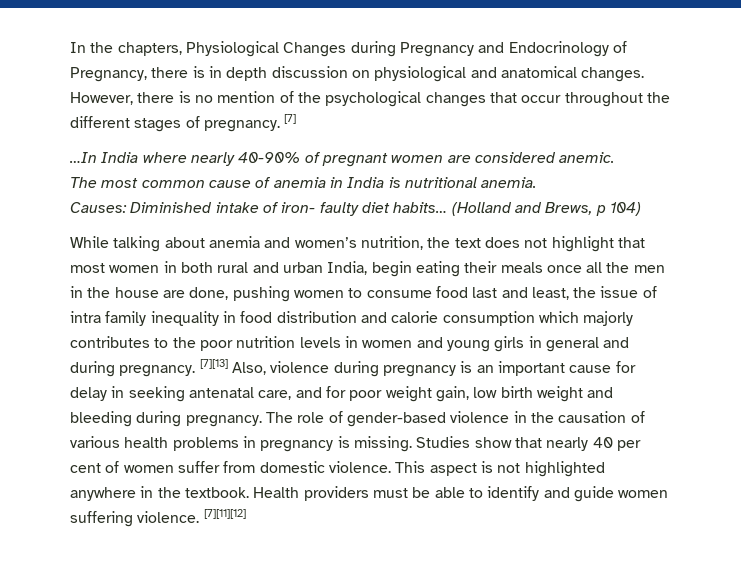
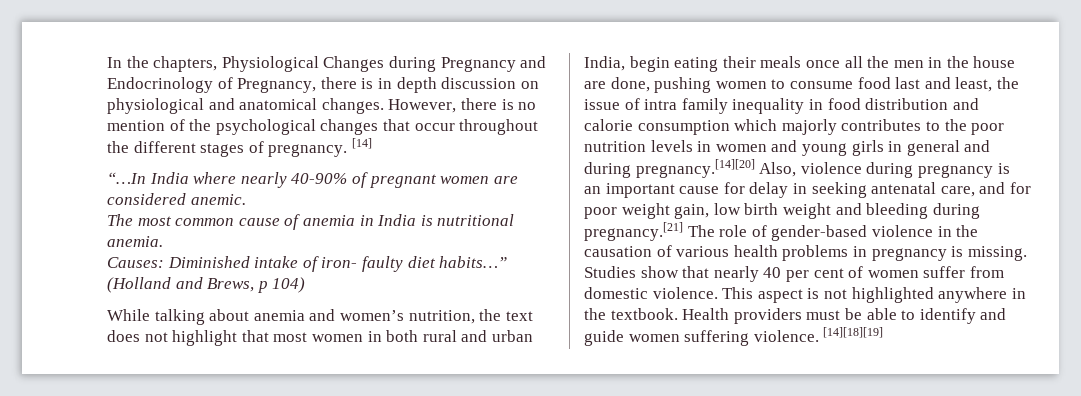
[284,114,297,124] [70,152,97,163] [7] // …In -> [351,138,372,149] [107,172,146,184] [14] // “…In
[393,202,448,213] habits… -> [439,256,508,268] habits…”
[119,359,228,377] pregnancy. [7][13] -> [635,159,755,178] pregnancy.[14][20]
[185,415,262,427] pregnancy. -> [584,222,683,241] pregnancy.[21]
[203,509,246,519] [7][11][12] -> [823,327,884,338] [14][18][19]

